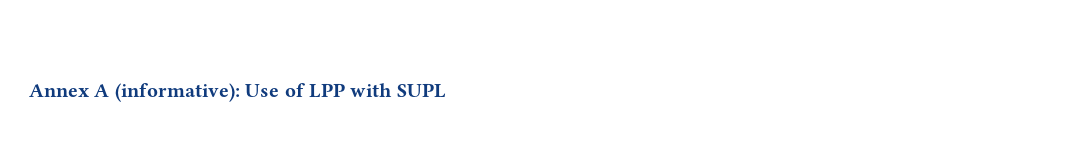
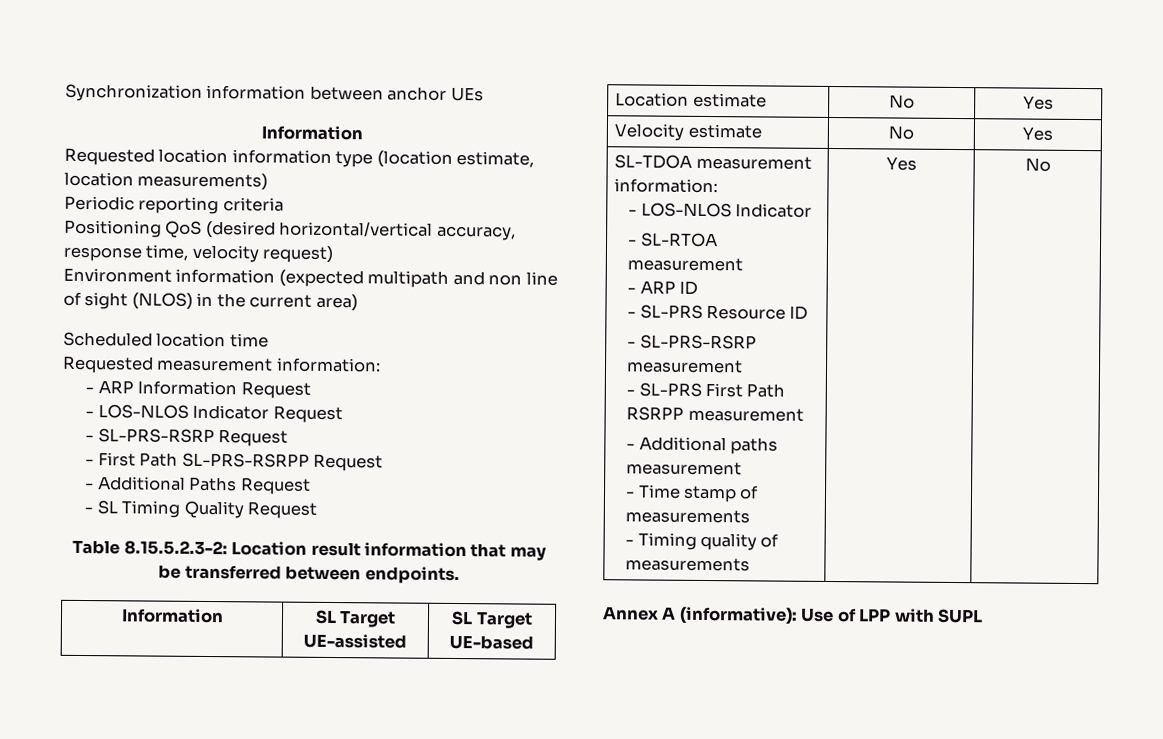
(29, 90) none -> [65,83,484,102] [261,125,363,141] [64,147,535,168] [64,171,269,191] [64,195,284,215] [64,219,516,241] [63,244,334,264] [63,267,558,288] [63,291,358,312] [63,331,269,348] [62,355,381,374] [85,380,311,399] [85,404,343,424] [85,428,289,447] [85,452,384,472] [85,476,311,495] [84,500,318,519] [72,539,547,561] [158,564,460,585] [120,608,224,624] [314,609,397,628] [303,633,407,649] [451,610,533,629] [449,634,534,650] [615,92,767,108] [889,94,915,109] [1023,95,1054,110] [614,123,762,141] [888,125,914,140] [1022,126,1053,141] [614,154,812,170] [614,178,719,194] [628,202,813,218] [627,232,718,248] [627,257,744,272] [627,280,699,295] [627,304,809,320] [627,334,757,350] [626,359,744,374] [626,382,786,398] [626,406,804,422] [626,436,779,455] [626,461,743,476] [625,484,760,503] [625,509,751,524] [625,532,780,551] [625,557,751,572] [885,156,917,171] [1024,157,1051,172] Synchronization information between anchor UEs // Information // Requested location information type (location estimate, location measurements) // Periodic reporting criteria // Positioning QoS (desired horizontal/vertical accuracy, response time, velocity request) // Environment information (expected multipath and non line of sight (NLOS) in the current area) // Scheduled location time // Requested measurement information: // - ARP Information Request // - LOS-NLOS Indicator Request // - SL-PRS-RSRP Request // - First Path SL-PRS-RSRPP Request // - Additional Paths Request // - SL Timing Quality Request // Table 8.15.5.2.3-2: Location result information that may be transferred between endpoints. // Information | SL Target UE-assisted | SL Target UE-based // Location estimate | No | Yes // Velocity estimate | No | Yes // SL-TDOA measurement information: // - LOS-NLOS Indicator // - SL-RTOA measurement // - ARP ID // - SL-PRS Resource ID // - SL-PRS-RSRP measurement // - SL-PRS First Path RSRPP measurement // - Additional paths measurement // - Time stamp of measurements // - Timing quality of measurements | Yes | No //

